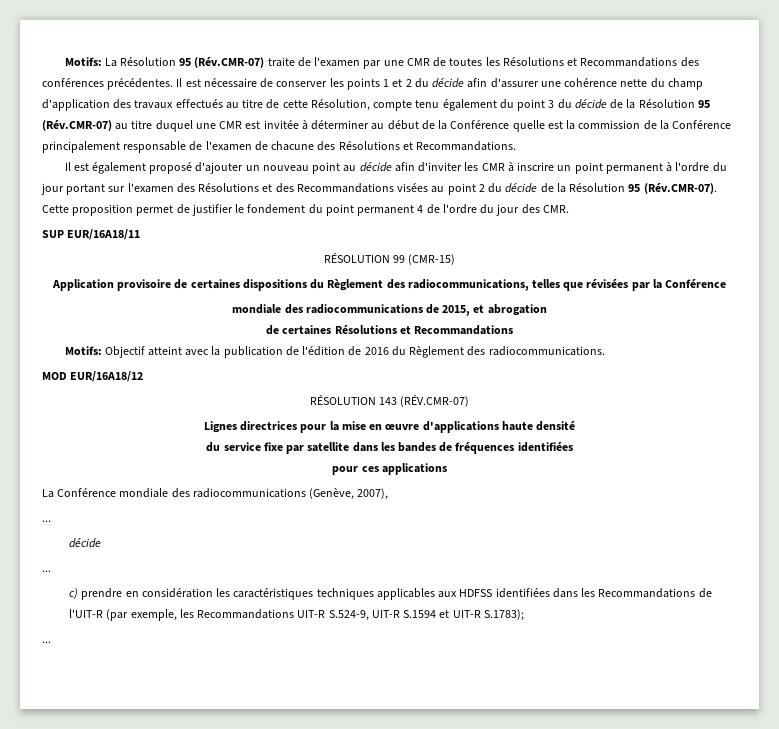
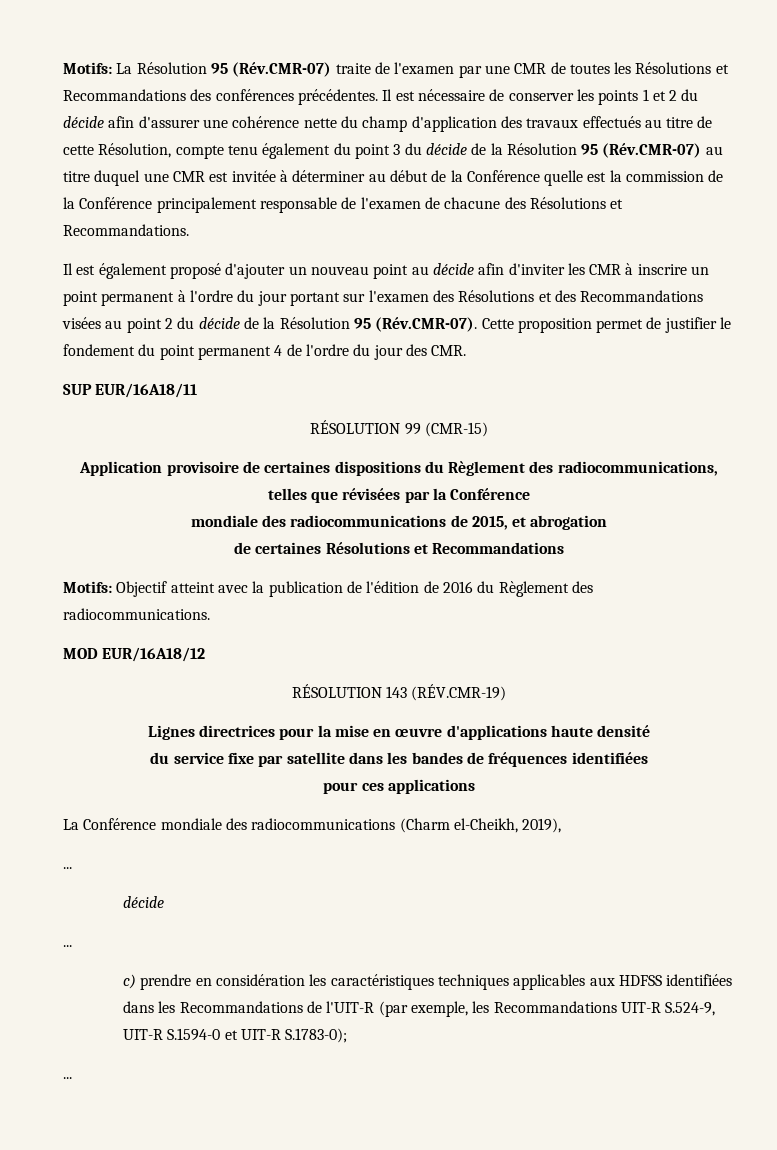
[400,394,470,407] (RÉV.CMR-07) -> [411,684,507,701] (RÉV.CMR-19)
[309,488,389,500] (Genève, 2007), -> [399,818,562,833] (Charm el-Cheikh, 2019),
[403,610,437,618] S.1594 -> [167,1028,221,1041] S.1594-0
[483,609,524,621] S.1783); -> [285,1028,348,1043] S.1783-0);

